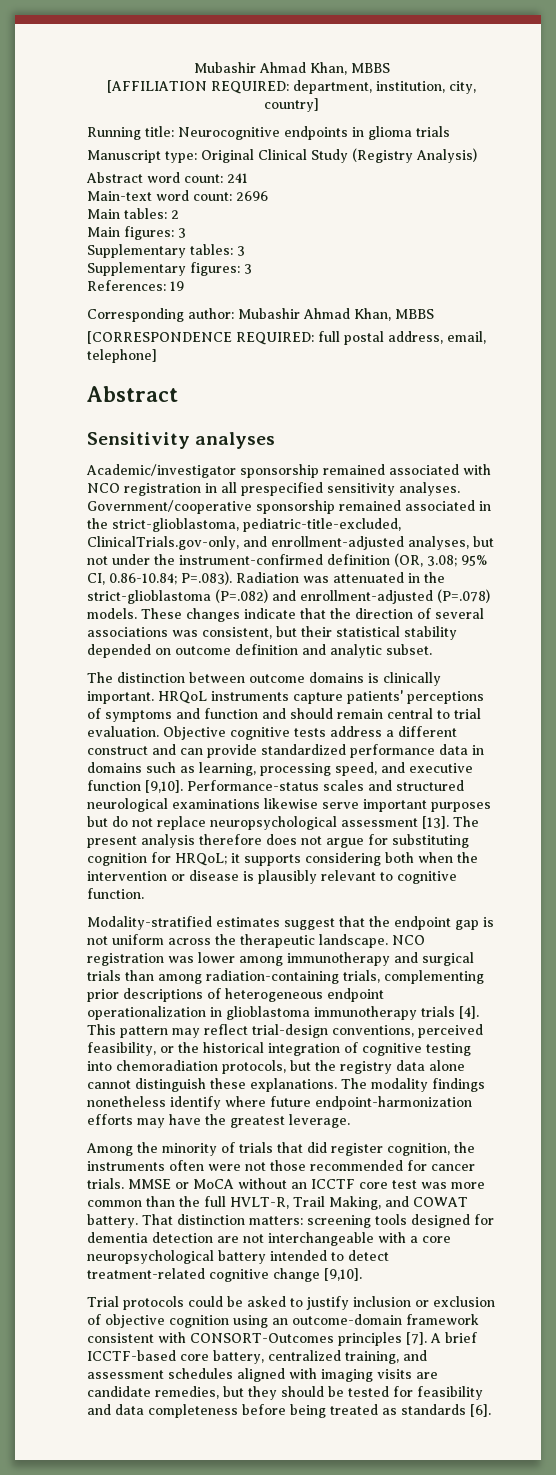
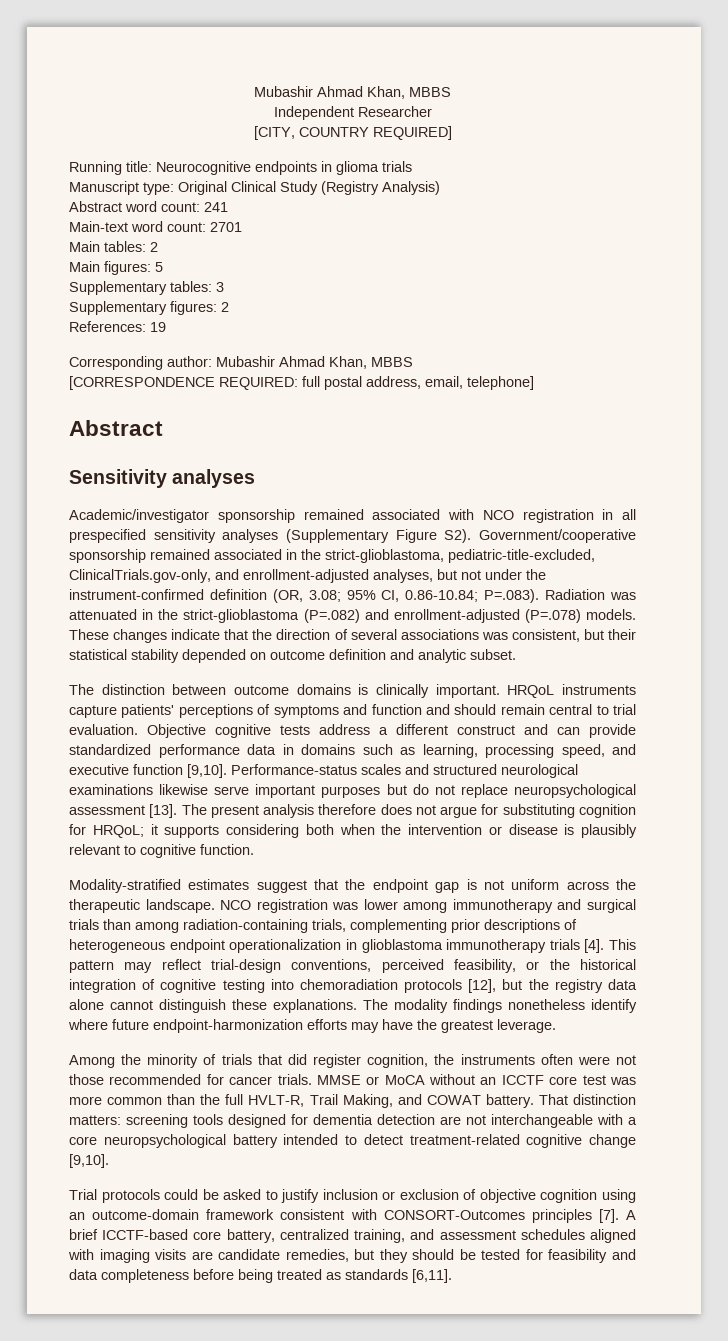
[193,62,390,75] [107,80,476,94] [264,98,319,112] Mubashir Ahmad Khan, MBBS // [AFFILIATION REQUIRED: department, institution, city, country] -> [254,86,451,99] [273,106,432,120] [253,126,452,140] Mubashir Ahmad Khan, MBBS // Independent Researcher // [CITY, COUNTRY REQUIRED]
[236,191,268,201] 2696 -> [210,222,242,232] 2701
[178,228,186,238] 3 -> [155,262,163,272] 5
[244,264,252,274] 3 -> [221,302,229,312] 2
[399,482,460,496] analyses. -> [222,529,472,543] analyses (Supplementary Figure S2).
[222,1060,286,1074] protocols, -> [404,979,497,993] protocols [12],
[470,1404,491,1417] [6]. -> [412,1269,452,1283] [6,11].

